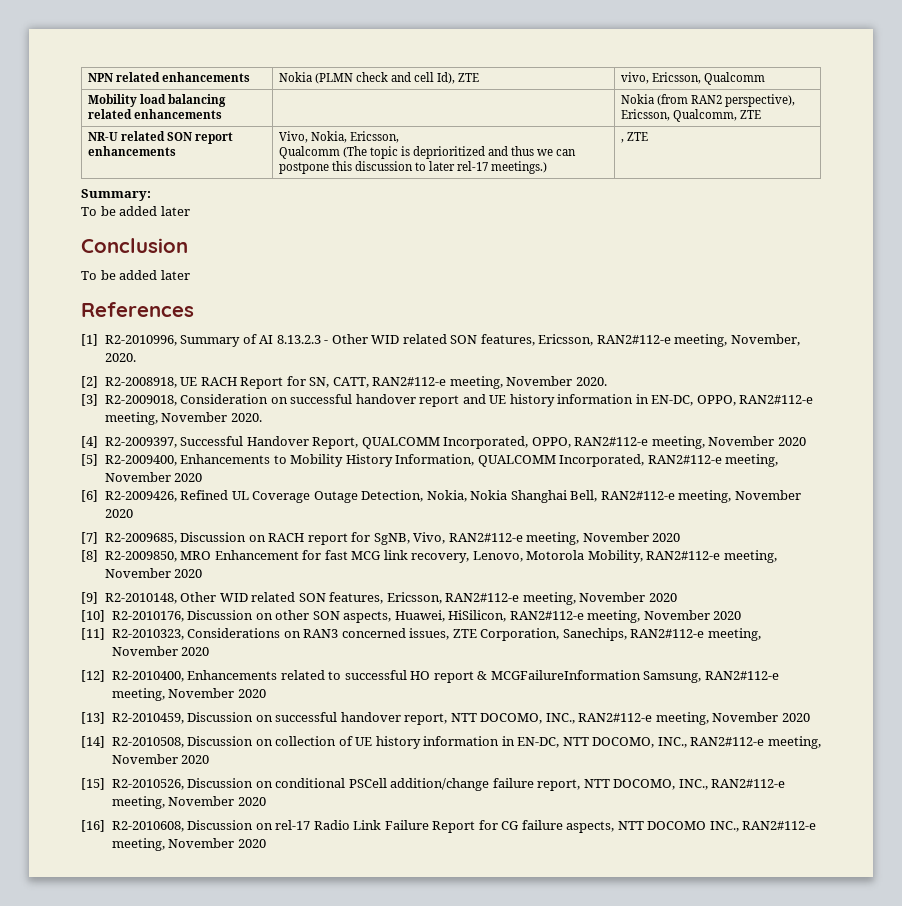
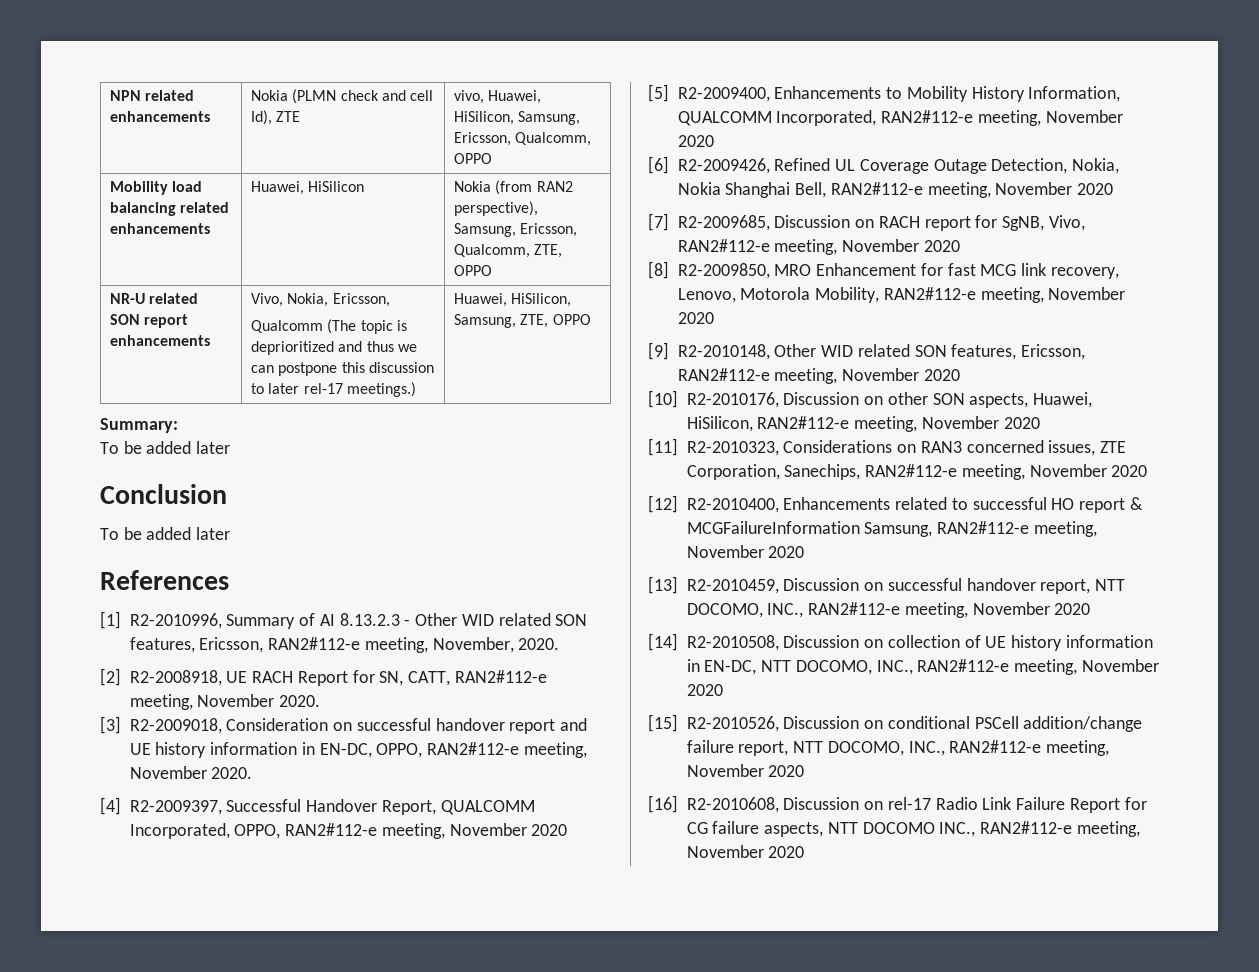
[651,72,765,85] Ericsson, Qualcomm -> [488,90,542,104] [454,111,581,125] [454,132,592,146] [454,153,493,164] Huawei, HiSilicon, Samsung, Ericsson, Qualcomm, OPPO
(222, 114) none -> [251,181,365,195] Huawei, HiSilicon
[620,109,761,122] Ericsson, Qualcomm, ZTE -> [454,223,578,237] [454,244,563,258] [454,265,493,276] Samsung, Ericsson, Qualcomm, ZTE, OPPO
[620,132,648,143] , ZTE -> [454,293,572,307] [454,314,591,328] Huawei, HiSilicon, Samsung, ZTE, OPPO

